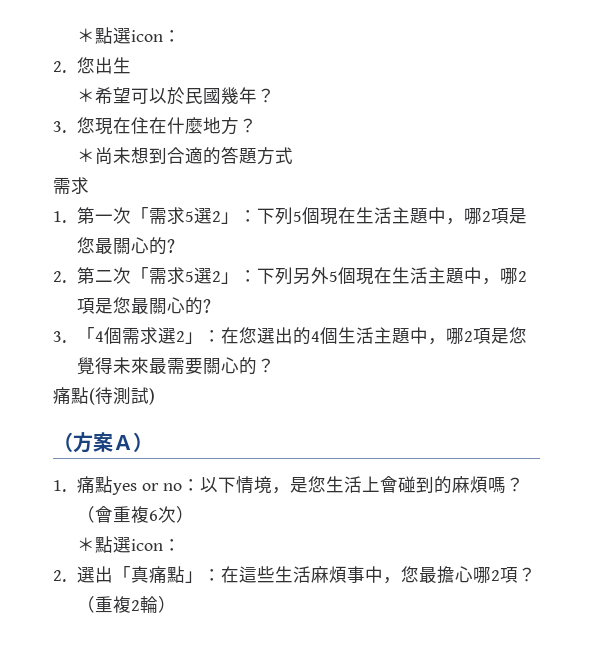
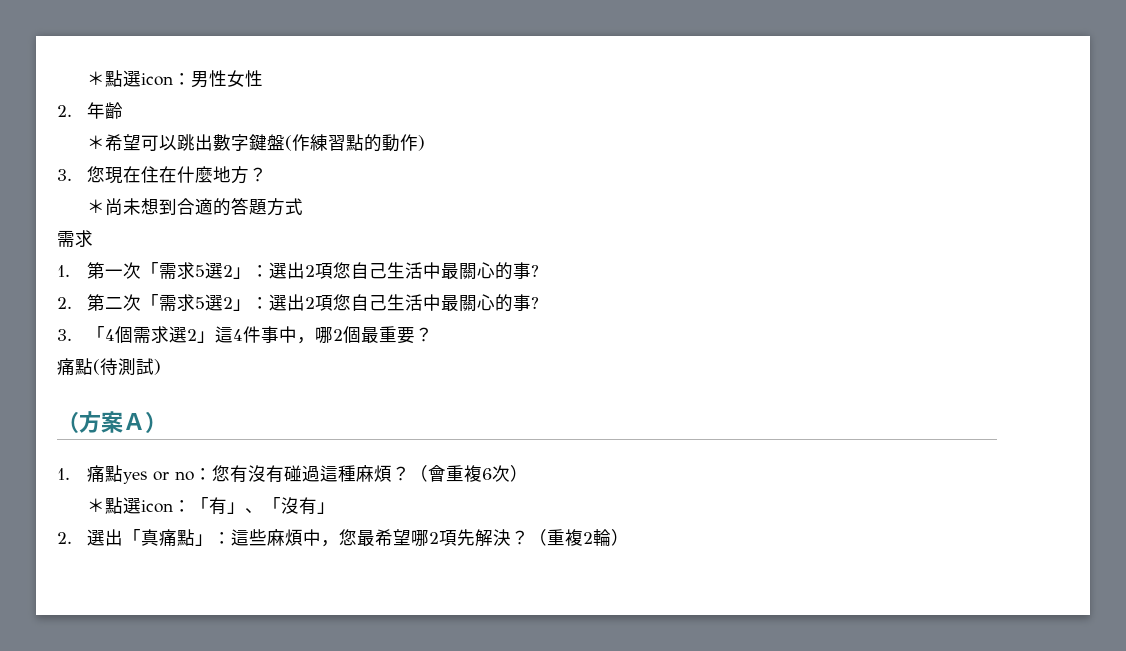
[77,27,182,44] [53,57,132,74] ＊點選icon： // 2.您出生 -> [86,70,263,88] [57,102,123,119] ＊點選icon：男性女性 // 2.年齡
[167,87,276,105] 於民國幾年？ -> [176,134,425,152] 跳出數字鍵盤(作練習點的動作)
[257,207,528,225] [77,237,168,255] 下列5個現在生活主題中，哪2項是您最關心的 -> [268,262,531,280] 選出2項您自己生活中最關心的事
[257,267,528,285] [77,297,204,315] 下列另外5個現在生活主題中，哪2項是您最關心的 -> [268,294,531,312] 選出2項您自己生活中最關心的事
[203,327,528,345] [77,357,258,375] ：在您選出的4個生活主題中，哪2項是您覺得未來最需要關心的 -> [214,326,415,344] 這4件事中，哪2個最重要
[199,476,506,494] 以下情境，是您生活上會碰到的麻煩嗎 -> [211,465,392,483] 您有沒有碰過這種麻煩
(182, 545) none -> [190,497,335,515] 「有」、「沒有」
[221,566,366,583] 在這些生活麻煩事 -> [230,529,303,546] 這些麻煩
[437,566,519,584] 擔心哪2項 -> [374,529,511,547] 希望哪2項先解決

